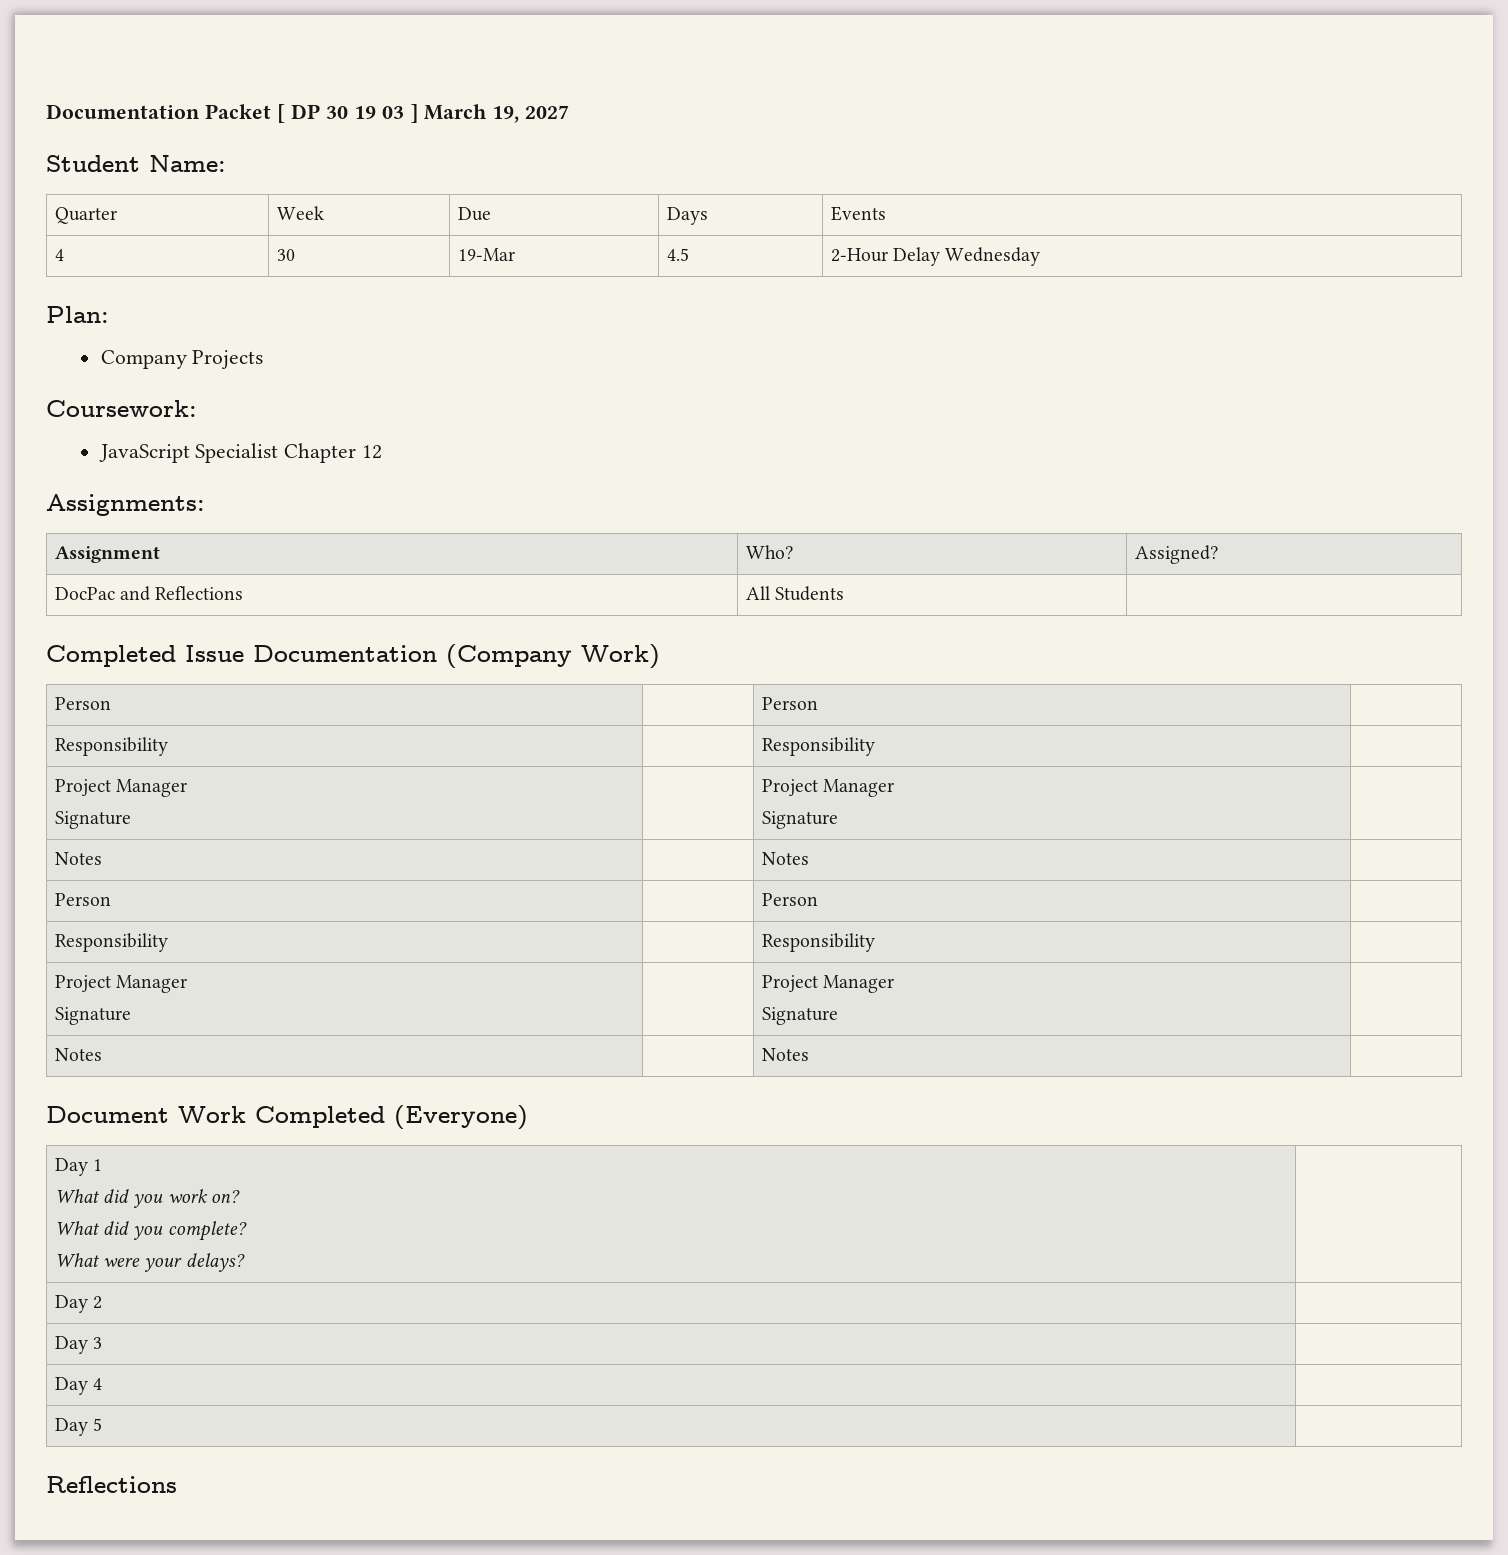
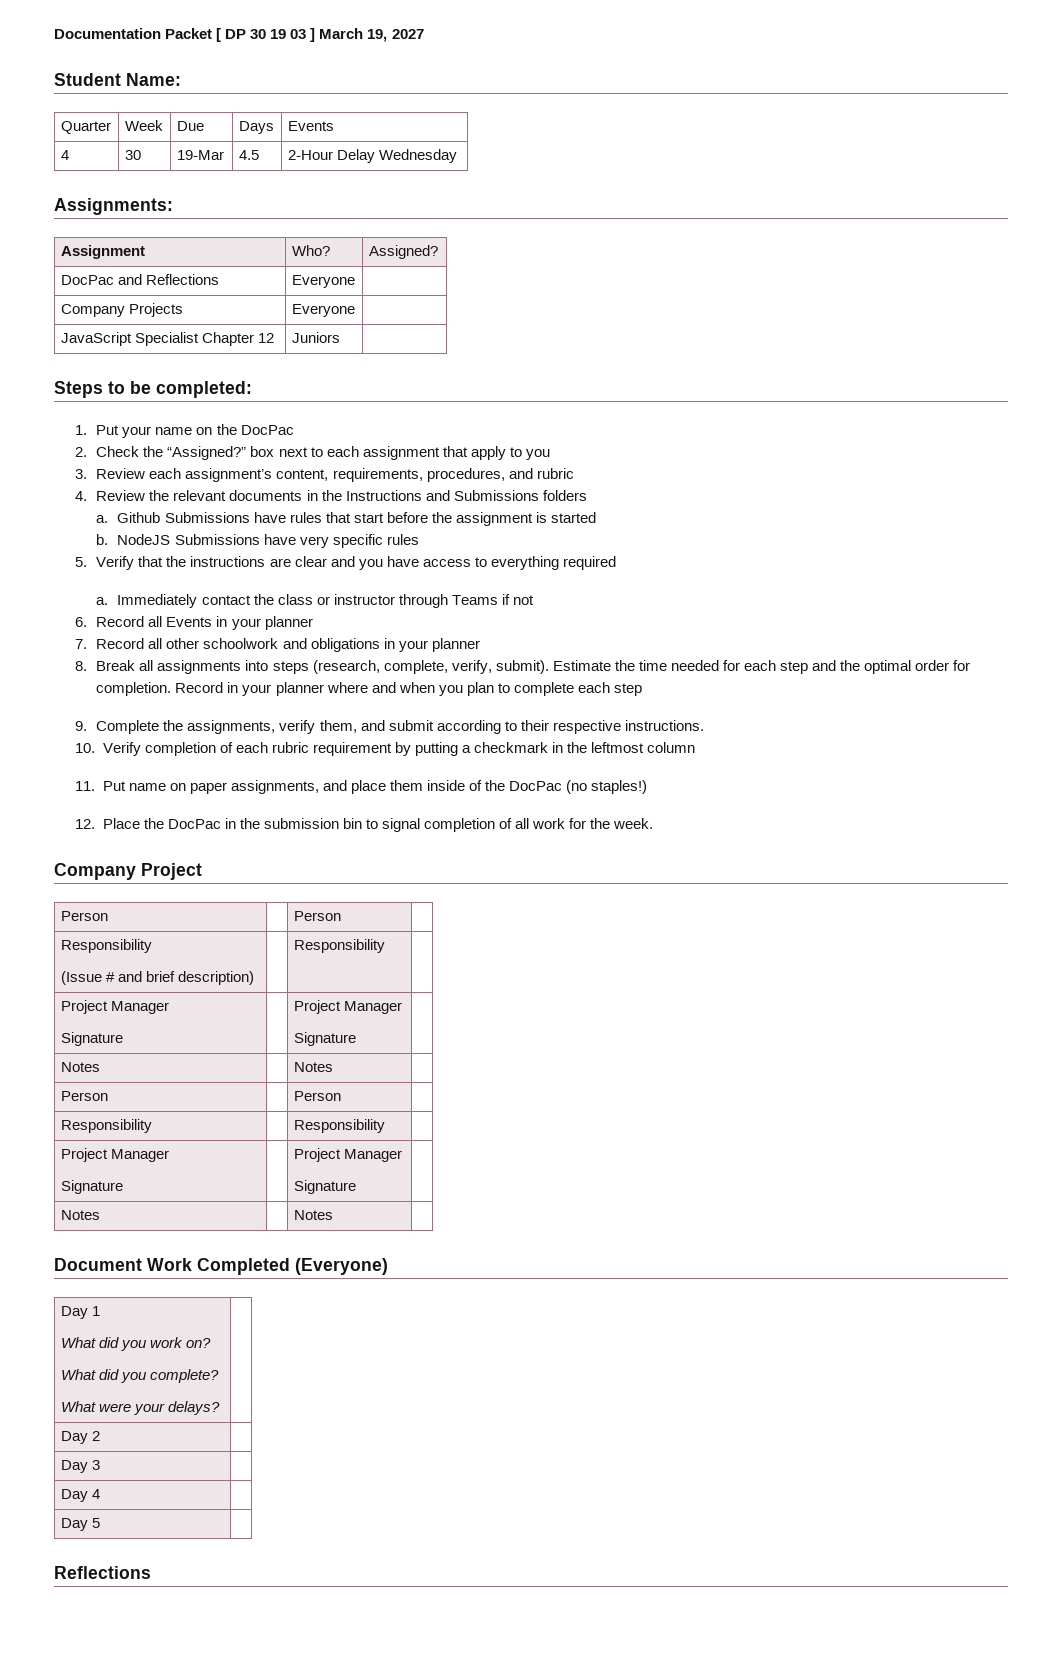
[46,306,109,323] [100,350,264,369] [46,400,197,417] [98,443,382,463] // Plan: // Company Projects // Coursework: // JavaScript Specialist Chapter 12 -> (457, 156) none
[745,586,845,601] [46,644,660,669] [54,697,111,710] [761,697,818,710] [54,737,168,756] All Students | // Completed Issue Documentation (Company Work) // Person | | Person | // Responsibility -> [291,275,355,288] [60,303,183,317] [291,304,355,317] [60,332,274,346] [291,332,340,343] [54,381,252,398] [75,424,294,438] [75,446,550,460] [75,468,574,482] [75,490,587,501] [96,512,596,526] [96,534,419,548] [75,556,616,570] [96,594,534,608] [75,616,313,630] [75,638,480,652] [75,660,971,674] [96,682,642,696] [75,720,704,734] [75,742,696,756] [75,780,648,794] [75,818,654,832] [54,863,202,880] [60,911,108,921] [293,911,341,921] [60,939,152,953] [60,971,254,985] Everyone | // Company Projects | Everyone | // JavaScript Specialist Chapter 12 | Juniors | // Steps to be completed: // 1. Put your name on the DocPac // 2. Check the “Assigned?” box next to each assignment that apply to you // 3. Review each assignment’s content, requirements, procedures, and rubric // 4. Review the relevant documents in the Instructions and Submissions folders // a. Github Submissions have rules that start before the assignment is started // b. NodeJS Submissions have very specific rules // 5. Verify that the instructions are clear and you have access to everything required // a. Immediately contact the class or instructor through Teams if not // 6. Record all Events in your planner // 7. Record all other schoolwork and obligations in your planner // 8. Break all assignments into steps (research, complete, verify, submit). Estimate the time needed for each step and the optimal order for completion. Record in your planner where and when you plan to complete each step // 9. Complete the assignments, verify them, and submit according to their respective instructions. // 10. Verify completion of each rubric requirement by putting a checkmark in the leftmost column // 11. Put name on paper assignments, and place them inside of the DocPac (no staples!) // 12. Place the DocPac in the submission bin to signal completion of all work for the week. // Company Project // Person | | Person | // Responsibility // (Issue # and brief description)

